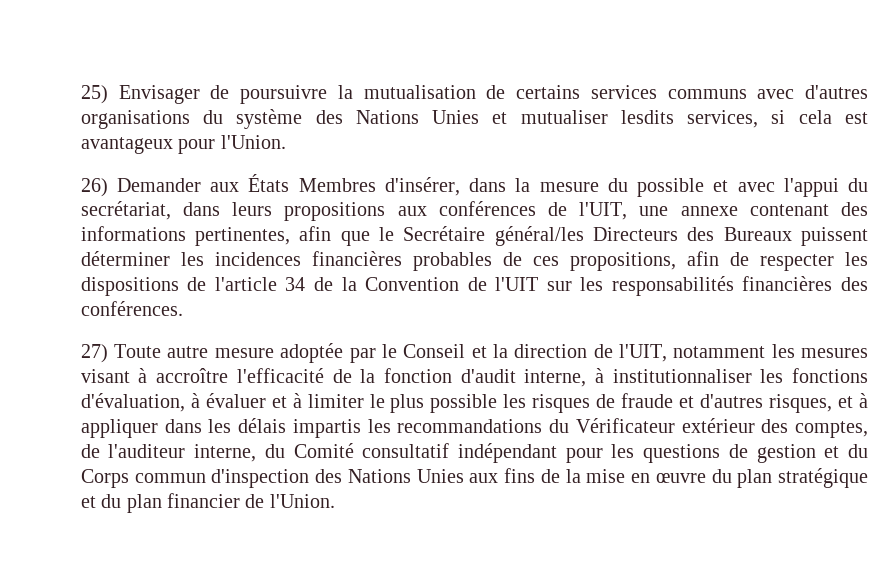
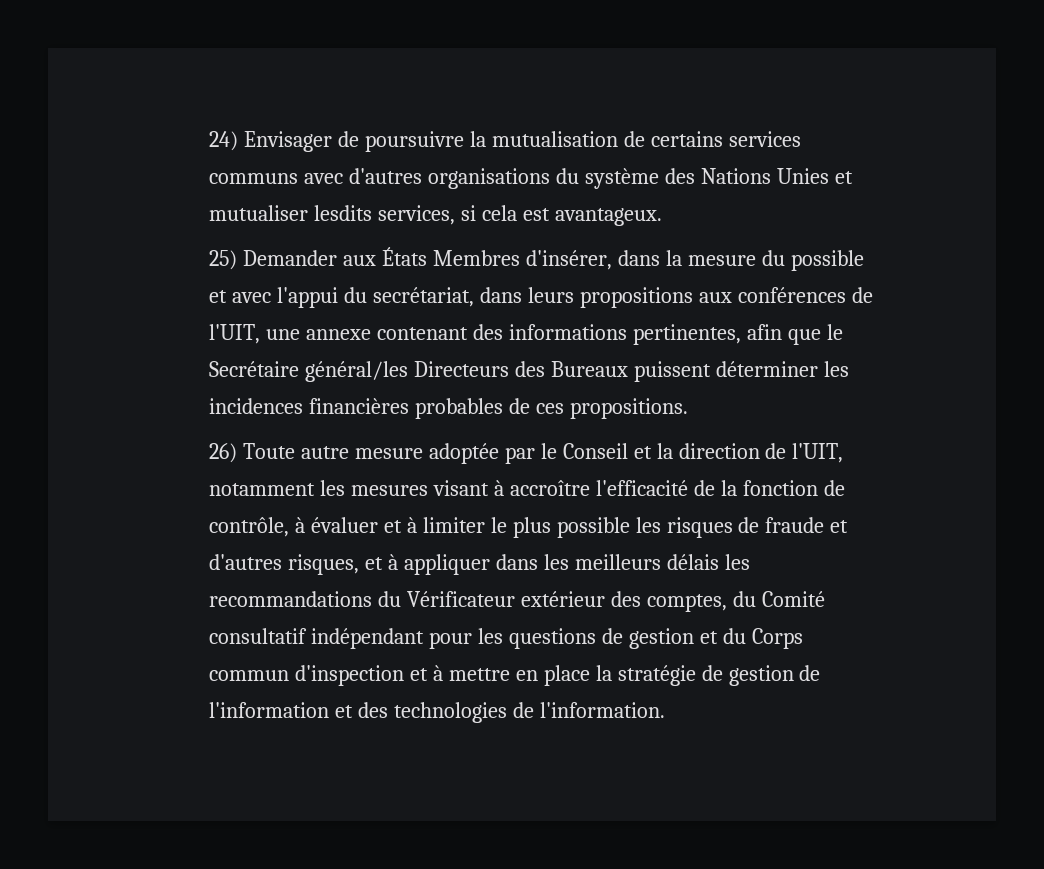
[80,85,108,104] 25) -> [209,131,239,151] 24)
[80,135,286,154] [80,178,108,197] avantageux pour l'Union. // 26) -> [554,208,662,226] [209,250,238,270] avantageux. // 25)
[569,251,868,271] [80,276,868,296] [80,301,183,316] [80,344,108,363] propositions, afin de respecter les dispositions de l'article 34 de la Convention de l'UIT sur les responsabilités financières des conférences. // 27) -> [569,398,688,419] [209,443,238,463] propositions. // 26)
[460,368,868,387] [80,393,185,412] d'audit interne, à institutionnaliser les fonctions d'évaluation, -> [823,480,845,496] [209,517,290,537] de contrôle,
[238,418,361,438] délais impartis -> [574,554,719,570] meilleurs délais
[80,444,257,462] de l'auditeur interne, -> (727, 603) none
[315,468,869,488] [80,493,335,513] des Nations Unies aux fins de la mise en œuvre du plan stratégique et du plan financier de l'Union. -> [410,665,821,686] [209,702,665,723] et à mettre en place la stratégie de gestion de l'information et des technologies de l'information.

